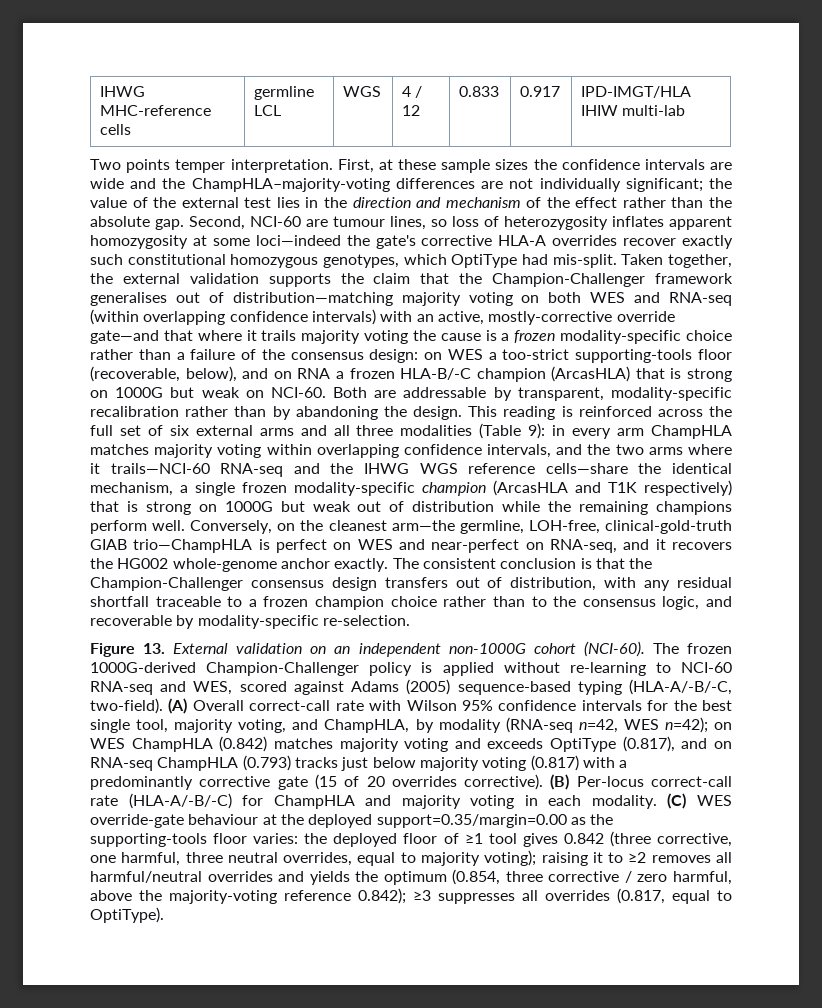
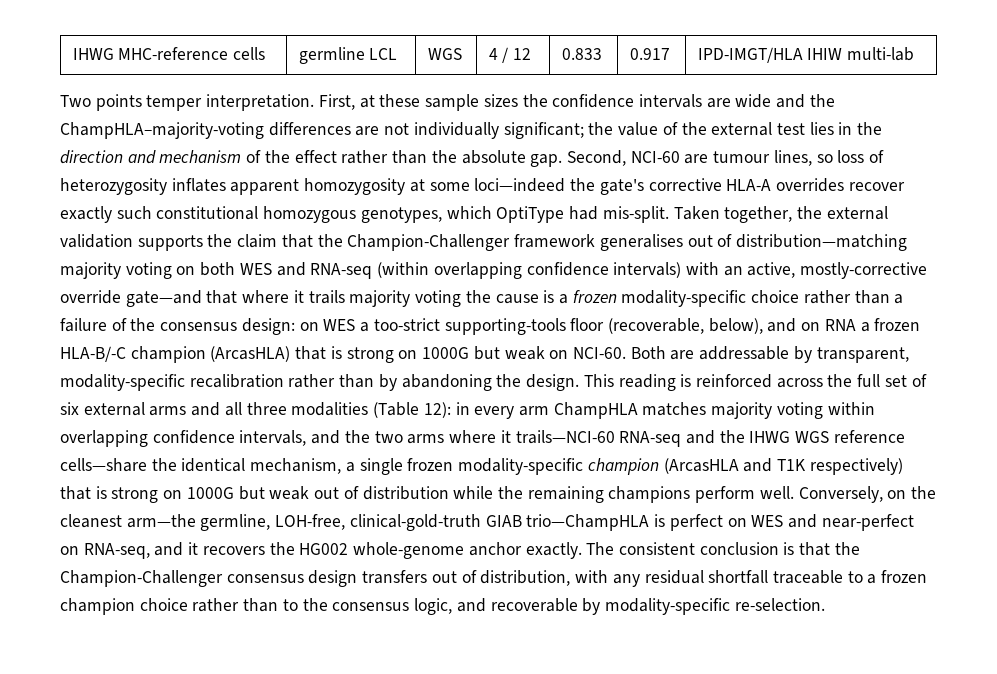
[528,423,546,439] 9): -> [423,402,451,418] 12):
[90,641,733,657] [90,662,732,676] [90,679,732,695] [90,698,732,714] [90,717,733,733] [90,736,732,752] [90,755,628,771] [90,774,732,790] [90,793,732,809] [90,814,614,828] [90,831,732,847] [90,850,733,866] [90,869,732,885] [90,888,732,904] [90,907,164,923] // Figure 13. External validation on an independent non-1000G cohort (NCI-60). The frozen 1000G-derived Champion-Challenger policy is applied without re-learning to NCI-60 RNA-seq and WES, scored against Adams (2005) sequence-based typing (HLA-A/-B/-C, two-field). (A) Overall correct-call rate with Wilson 95% confidence intervals for the best single tool, majority voting, and ChampHLA, by modality (RNA-seq n=42, WES n=42); on WES ChampHLA (0.842) matches majority voting and exceeds OptiType (0.817), and on RNA-seq ChampHLA (0.793) tracks just below majority voting (0.817) with a predominantly corrective gate (15 of 20 overrides corrective). (B) Per-locus correct-call rate (HLA-A/-B/-C) for ChampHLA and majority voting in each modality. (C) WES override-gate behaviour at the deployed support=0.35/margin=0.00 as the supporting-tools floor varies: the deployed floor of ≥1 tool gives 0.842 (three corrective, one harmful, three neutral overrides, equal to majority voting); raising it to ≥2 removes all harmful/neutral overrides and yields the optimum (0.854, three corrective / zero harmful, above the majority-voting reference 0.842); ≥3 suppresses all overrides (0.817, equal to OptiType). -> (825, 604) none

